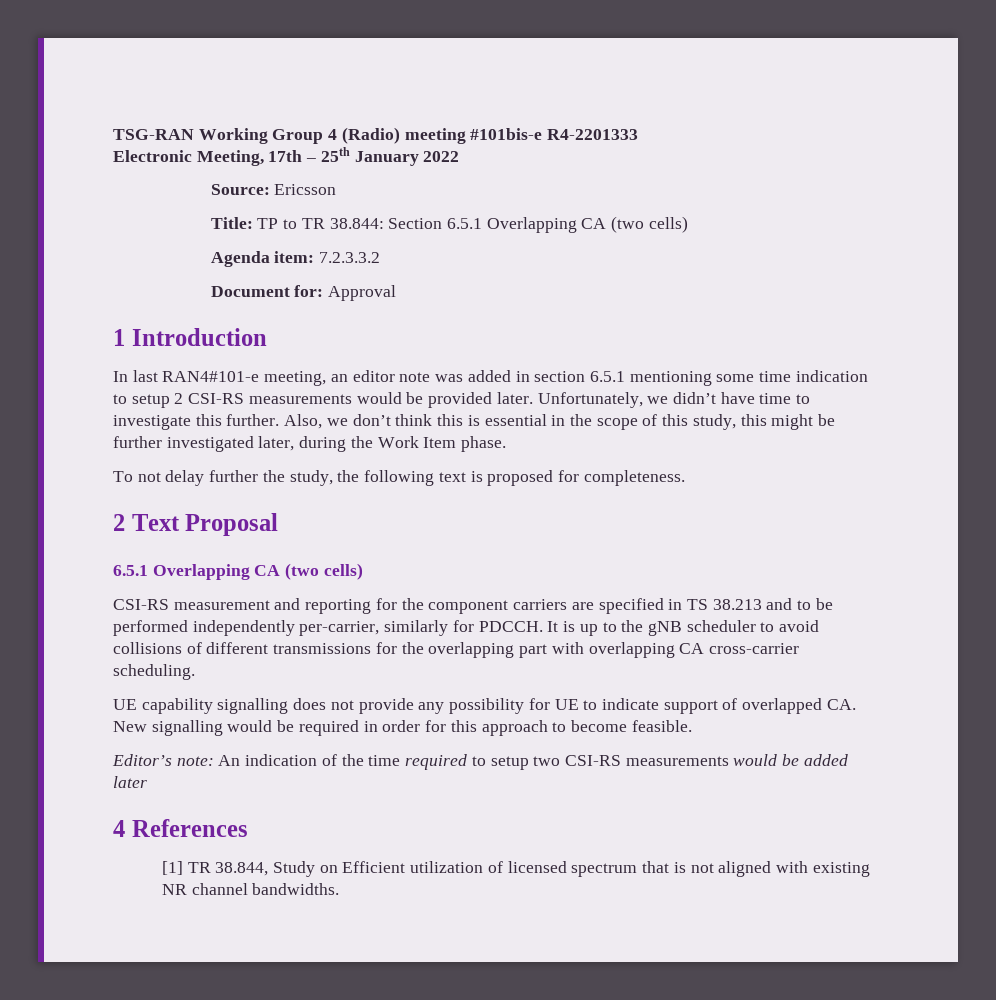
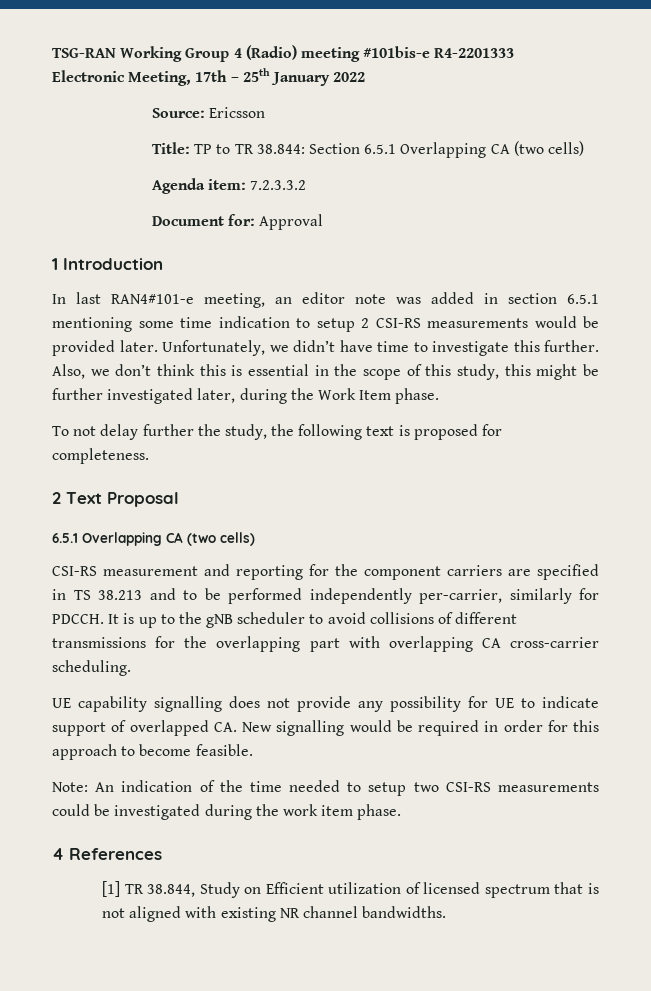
[112,754,214,766] Editor’s note: -> [52,782,88,792] Note:
[405,754,468,770] required -> [289,780,341,792] needed
[733,754,848,766] [113,776,147,788] would be added later -> [52,804,402,820] could be investigated during the work item phase.

